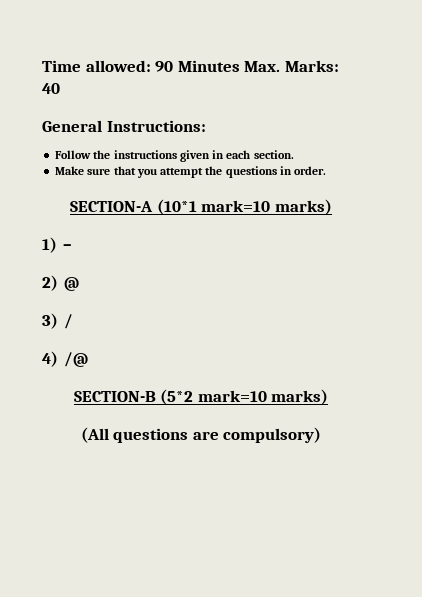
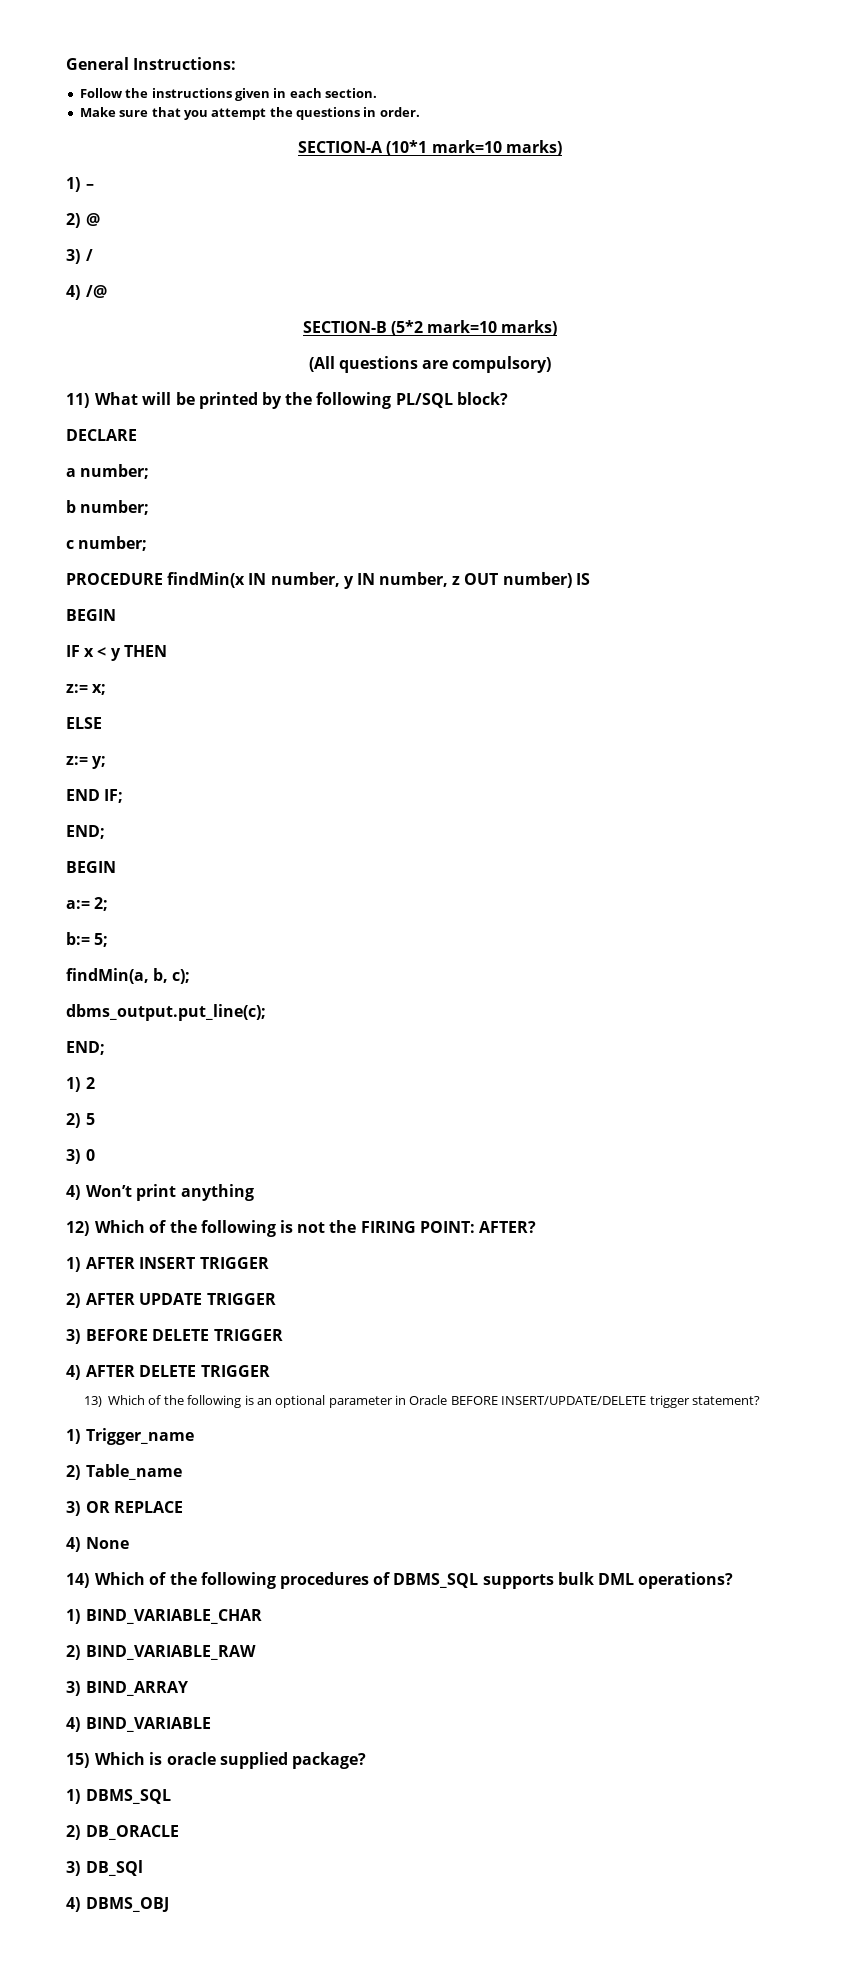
[42,60,339,72] [42,83,60,94] Time allowed: 90 Minutes Max. Marks: 40 // -> (66, 63) none
(322, 435) none -> [66,392,508,409] [66,429,137,441] [66,464,150,479] [66,500,150,515] [66,536,148,551] [66,572,590,589] [66,609,116,621] [66,645,167,661] [66,684,107,695] [66,717,102,729] [66,756,107,769] [66,789,124,803] [66,825,105,839] [66,861,116,873] [66,897,109,911] [66,932,109,947] [66,968,191,984] [66,1004,266,1021] [66,1041,105,1055] [66,1077,96,1092] [66,1113,96,1128] [66,1149,96,1164] [66,1184,254,1201] [66,1220,536,1237] [66,1257,269,1272] [66,1293,276,1308] [66,1329,283,1344] [66,1365,270,1380] [83,1395,760,1408] [66,1428,195,1445] [66,1464,183,1480] [66,1501,184,1516] [66,1537,130,1552] [66,1572,734,1589] [66,1609,263,1624] [66,1645,257,1660] [66,1681,189,1696] [66,1717,212,1732] [66,1752,366,1769] [66,1789,172,1804] [66,1825,180,1840] [66,1860,144,1876] [66,1897,170,1912] // 11) What will be printed by the following PL/SQL block? // DECLARE // a number; // b number; // c number; // PROCEDURE findMin(x IN number, y IN number, z OUT number) IS // BEGIN // IF x < y THEN // z:= x; // ELSE // z:= y; // END IF; // END; // BEGIN // a:= 2; // b:= 5; // findMin(a, b, c); // dbms_output.put_line(c); // END; // 1) 2 // 2) 5 // 3) 0 // 4) Won’t print anything // 12) Which of the following is not the FIRING POINT: AFTER? // 1) AFTER INSERT TRIGGER // 2) AFTER UPDATE TRIGGER // 3) BEFORE DELETE TRIGGER // 4) AFTER DELETE TRIGGER // 13) Which of the following is an optional parameter in Oracle BEFORE INSERT/UPDATE/DELETE trigger statement? // 1) Trigger_name // 2) Table_name // 3) OR REPLACE // 4) None // 14) Which of the following procedures of DBMS_SQL supports bulk DML operations? // 1) BIND_VARIABLE_CHAR // 2) BIND_VARIABLE_RAW // 3) BIND_ARRAY // 4) BIND_VARIABLE // 15) Which is oracle supplied package? // 1) DBMS_SQL // 2) DB_ORACLE // 3) DB_SQl // 4) DBMS_OBJ

